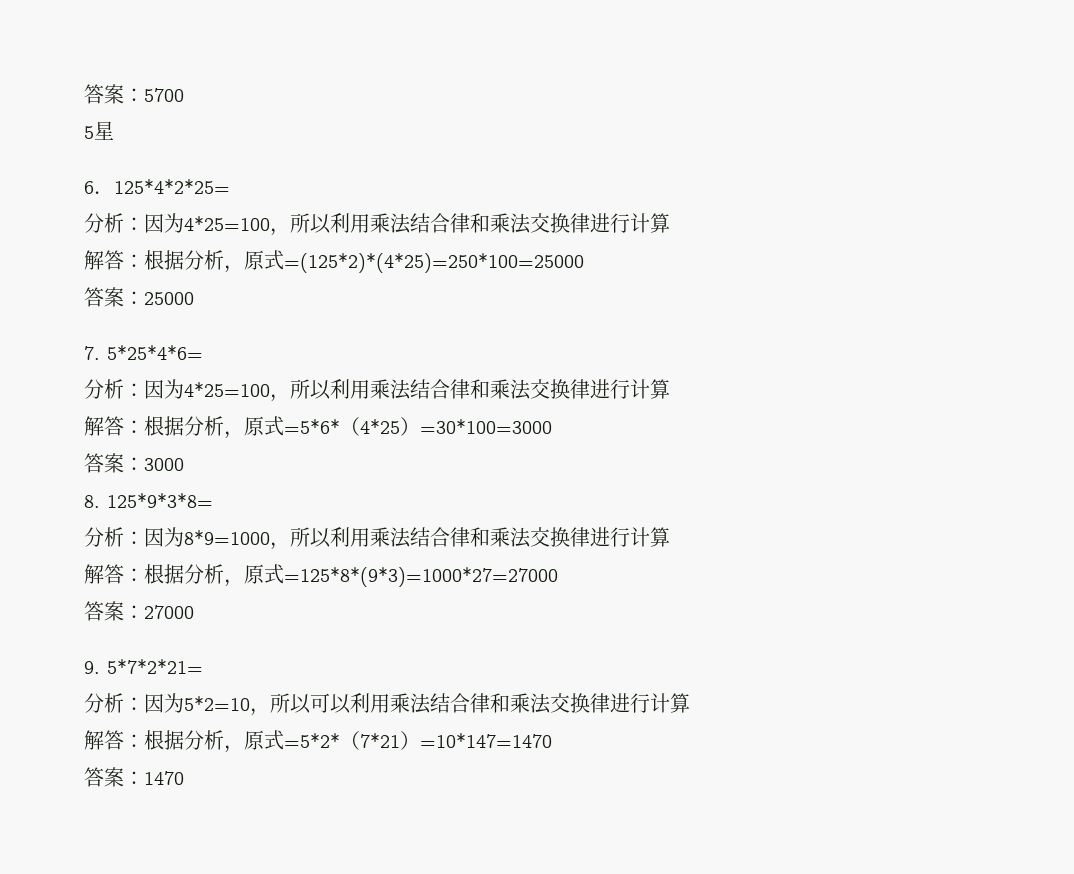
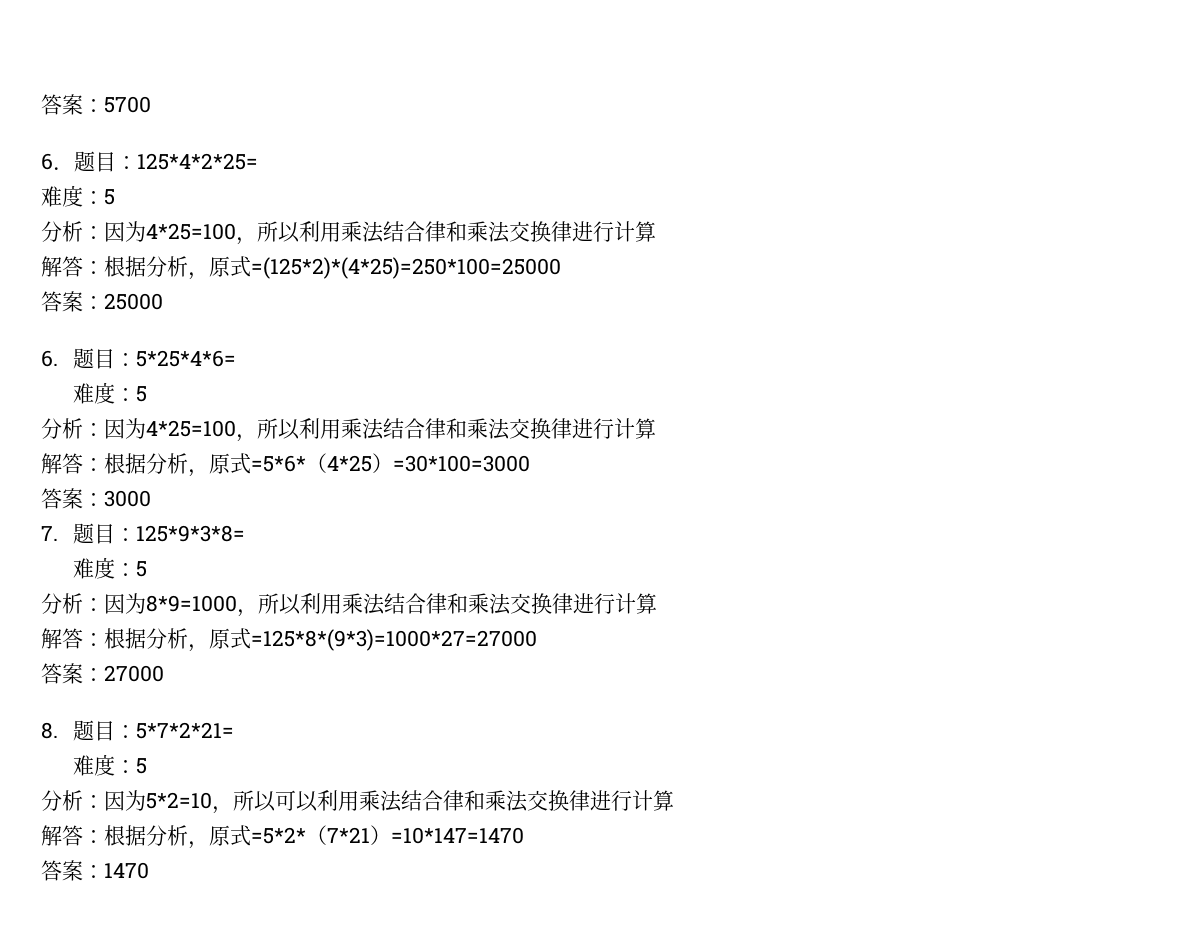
[84,121,114,140] // 5星 -> (151, 104) none
(114, 192) none -> [74,151,137,172] 题目：
(230, 186) none -> [41,185,115,207] // 难度：5
[84,346,100,360] 7. -> [41,348,137,369] 6.题目：
(203, 352) none -> [73,382,148,404] // 难度：5
[84,495,100,508] 8. -> [41,523,137,544] 7.题目：
(213, 500) none -> [73,557,148,579] // 难度：5
[84,661,100,674] 9. -> [41,720,137,741] 8.题目：
(203, 666) none -> [73,754,148,776] // 难度：5

